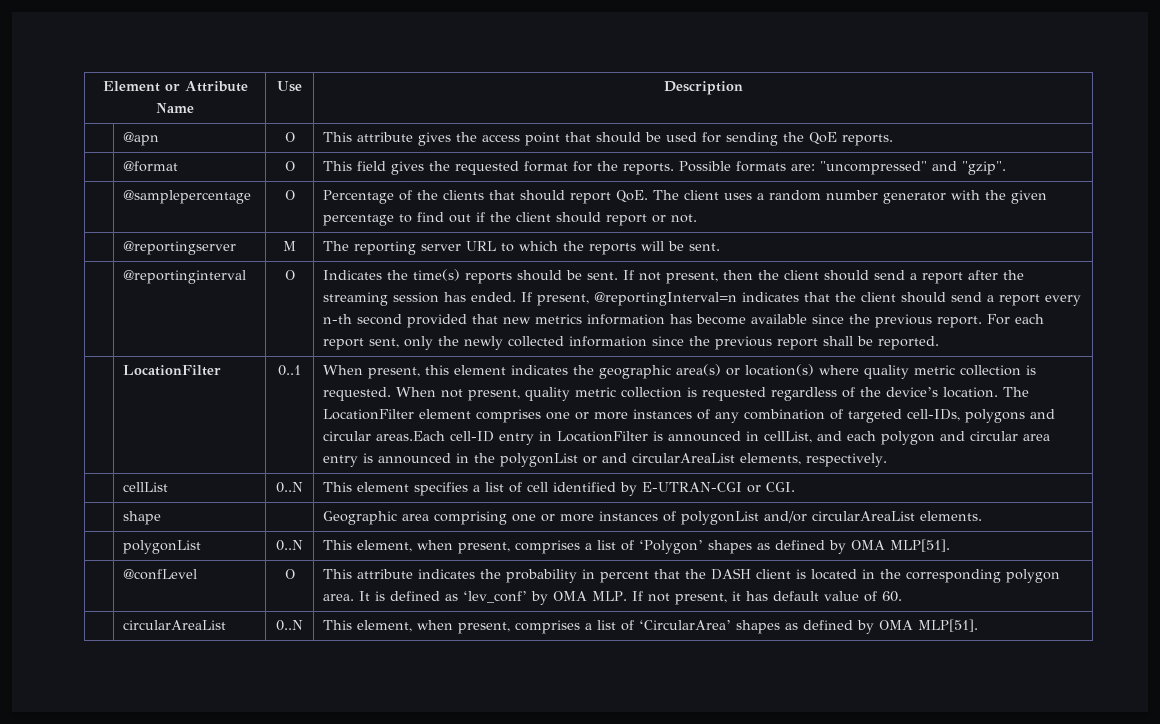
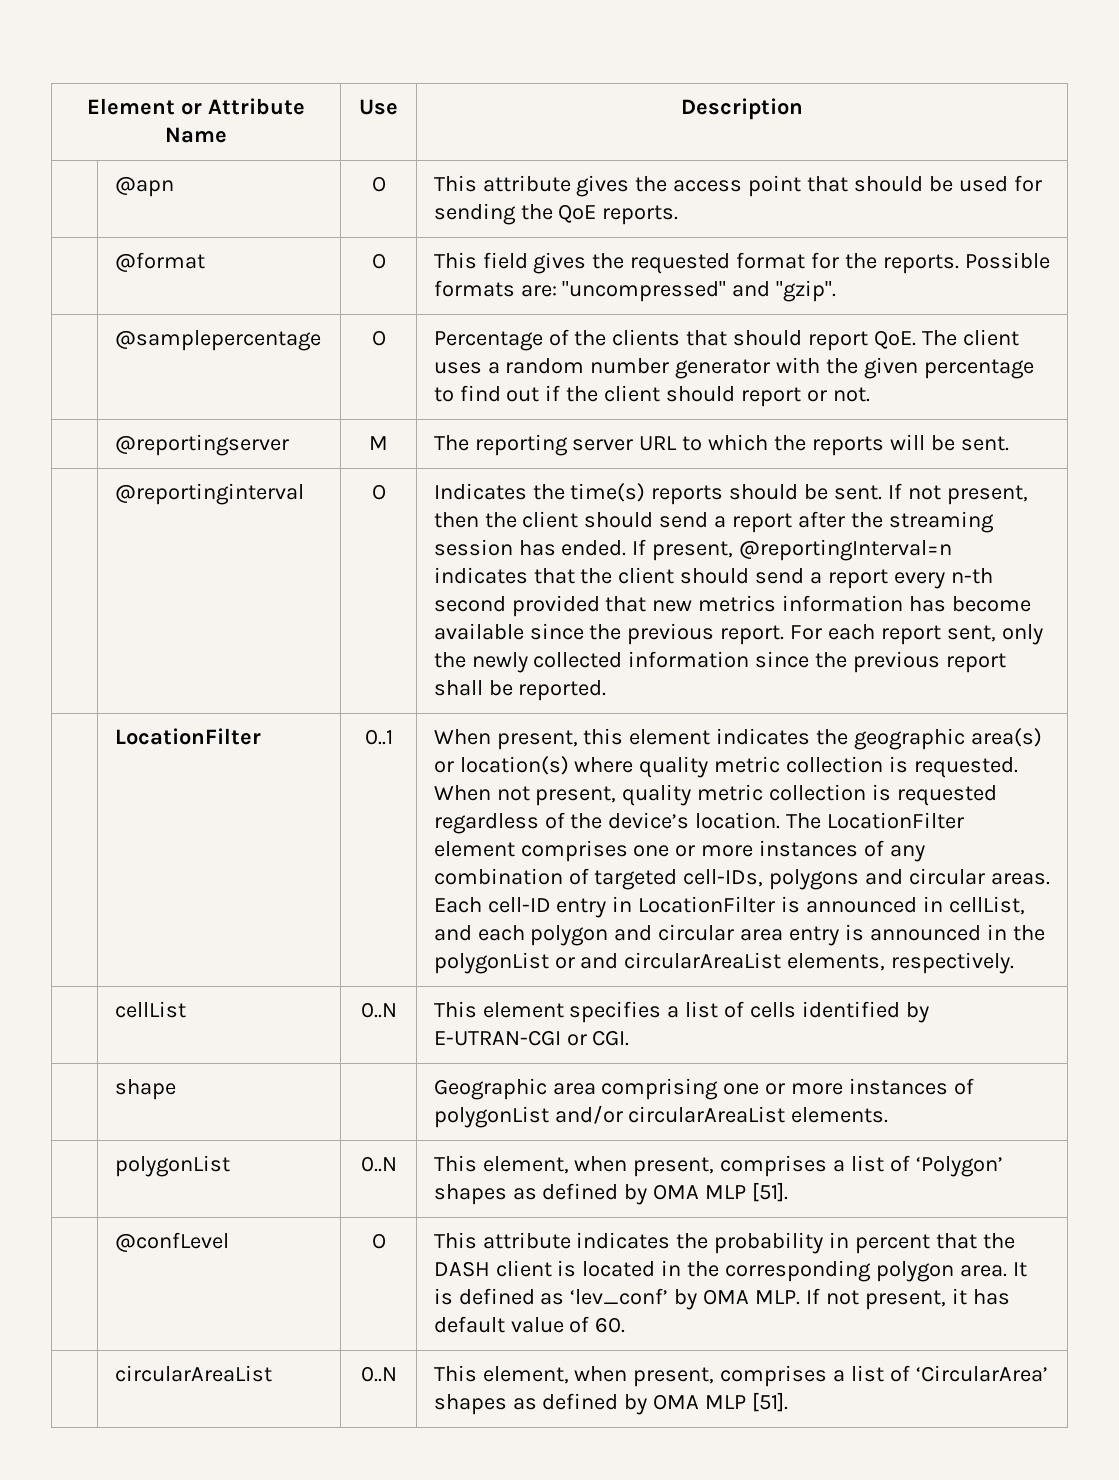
[376,431,446,441] areas.Each -> [991,873,1051,885] [433,897,482,913] areas. Each
[527,482,549,492] cell -> [750,1002,797,1018] cells
[890,539,951,552] MLP[51]. -> [705,1182,789,1202] MLP [51].
[918,619,979,632] MLP[51]. -> [705,1392,789,1412] MLP [51].

